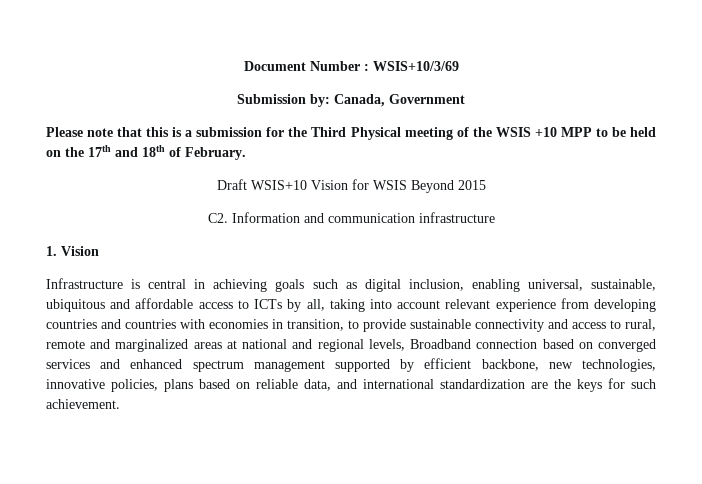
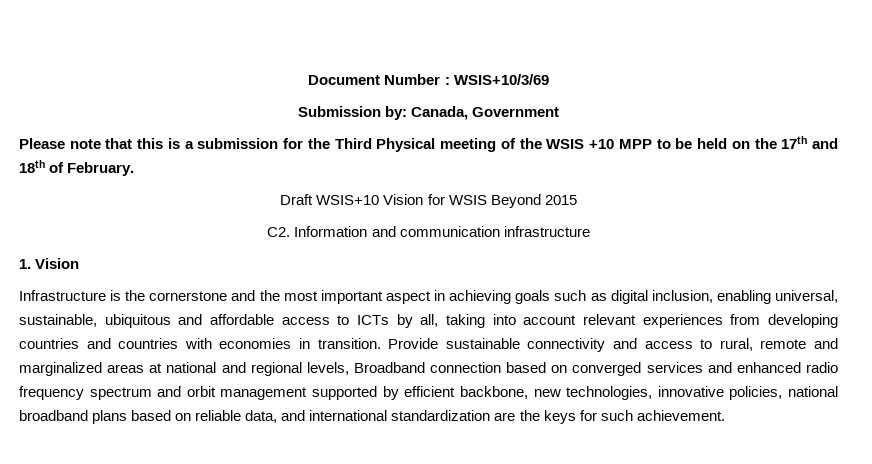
[148,279,187,289] central -> [125,290,431,304] the cornerstone and the most important aspect
[495,299,556,312] experience -> [642,314,723,328] experiences
[287,319,406,332] transition, to provide -> [317,338,439,349] transition. Provide
[192,360,244,372] spectrum -> [805,362,838,373] [19,386,216,400] radio frequency spectrum and orbit
(158, 385) none -> [788,386,839,397] [19,410,88,421] national broadband

